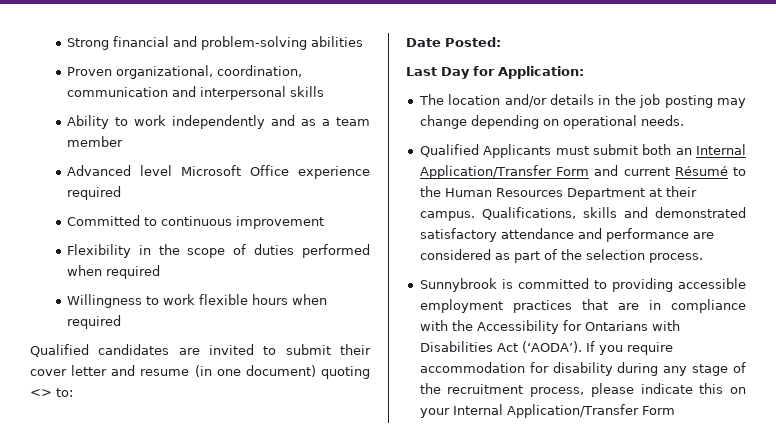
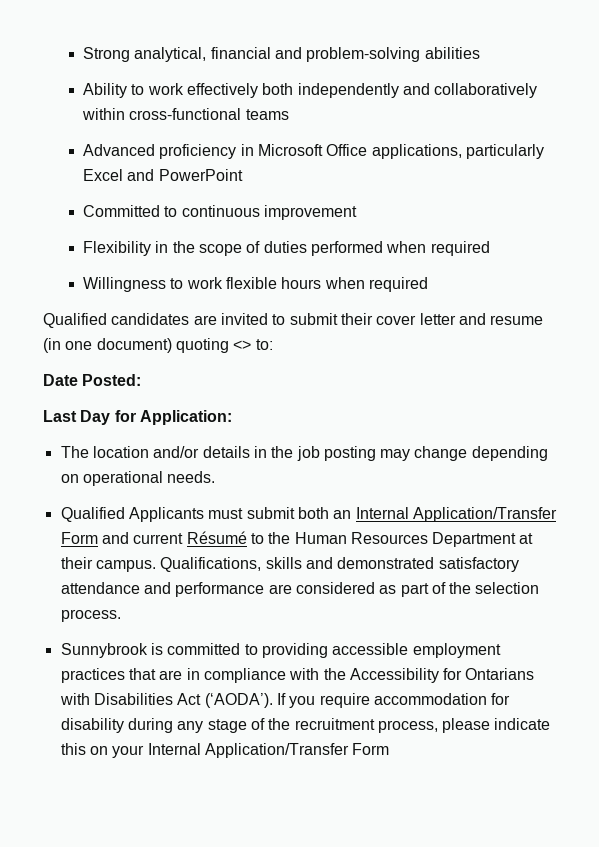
(109, 44) none -> [134,47,207,62] analytical,
[66,65,302,79] [66,86,324,100] [66,115,371,129] [66,136,123,147] [66,165,371,179] [66,186,121,200] Proven organizational, coordination, communication and interpersonal skills // Ability to work independently and as a team member // Advanced level Microsoft Office experience required -> [83,83,538,98] [82,108,289,120] [83,144,544,159] [83,169,243,181] Ability to work effectively both independently and collaboratively within cross-functional teams // Advanced proficiency in Microsoft Office applications, particularly Excel and PowerPoint

